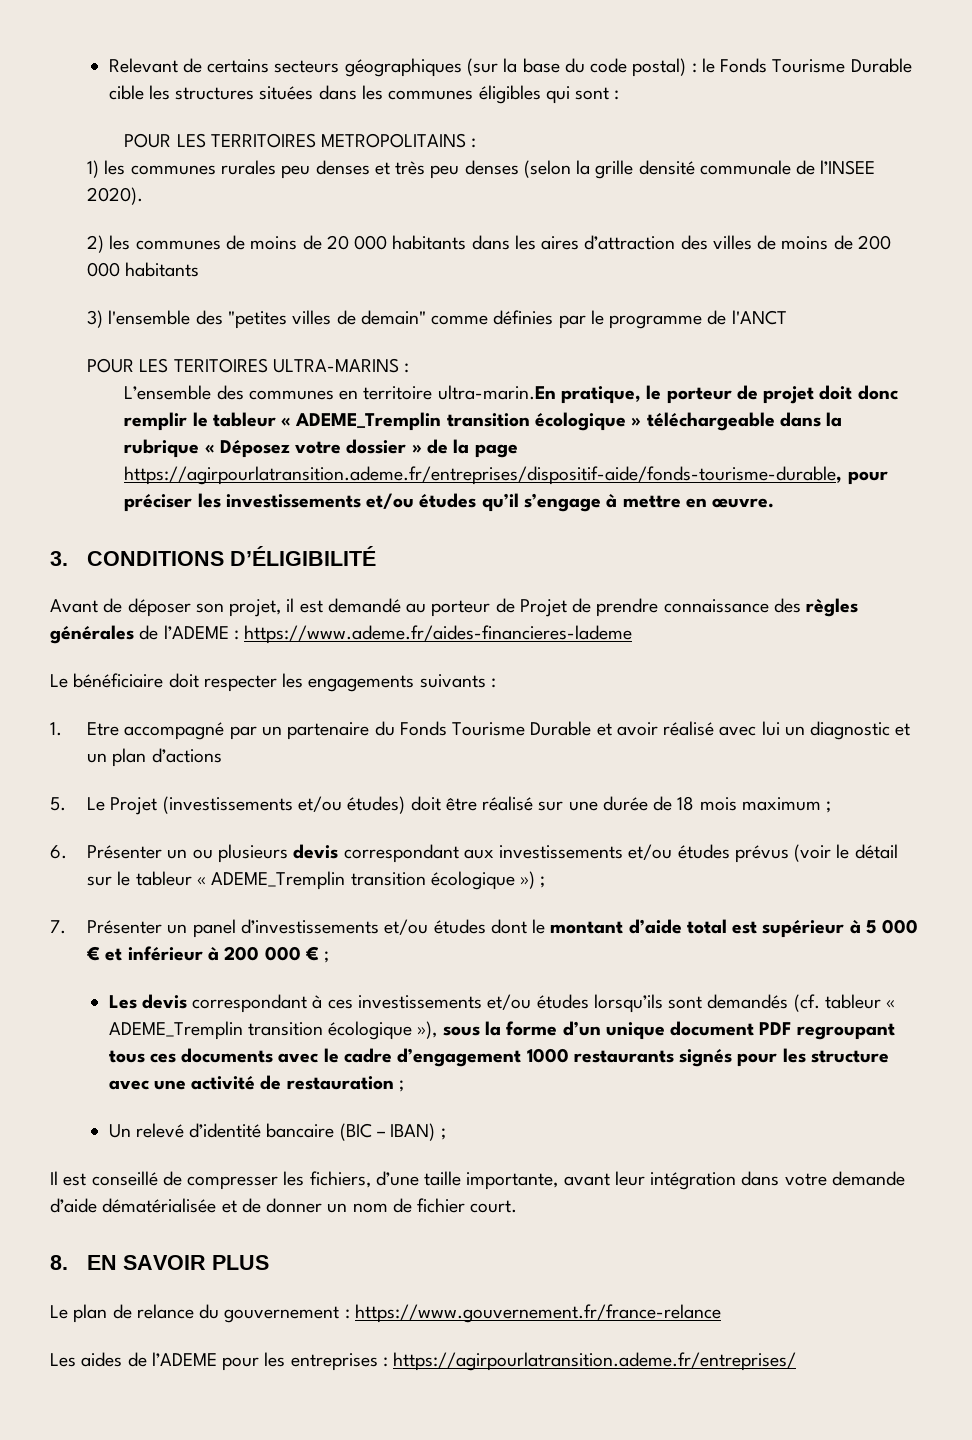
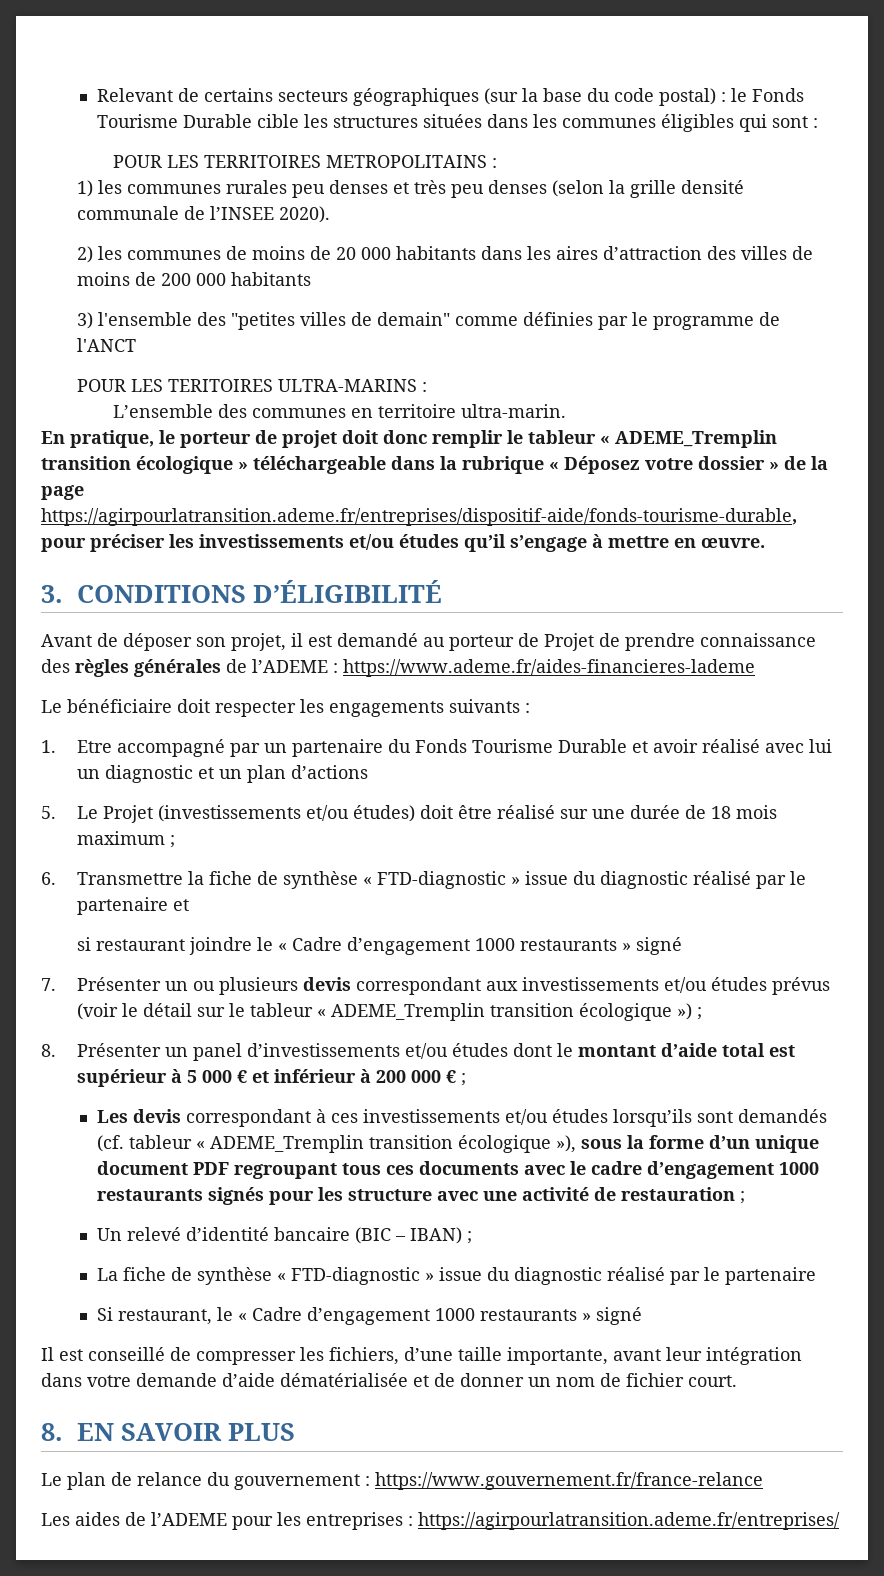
[437,385,556,400] ultra-marin.En -> [460,404,566,418] [41,431,65,444] ultra-marin. // En
(67, 852) none -> [76,871,806,889] [76,897,189,915] [76,937,682,955] [41,978,56,991] Transmettre la fiche de synthèse « FTD-diagnostic » issue du diagnostic réalisé par le partenaire et // si restaurant joindre le « Cadre d’engagement 1000 restaurants » signé // 7.
[50,920,66,934] 7. -> [41,1044,56,1057] 8.
(446, 1134) none -> [96,1267,816,1285] [96,1307,642,1325] // La fiche de synthèse « FTD-diagnostic » issue du diagnostic réalisé par le partenaire // Si restaurant, le « Cadre d’engagement 1000 restaurants » signé

